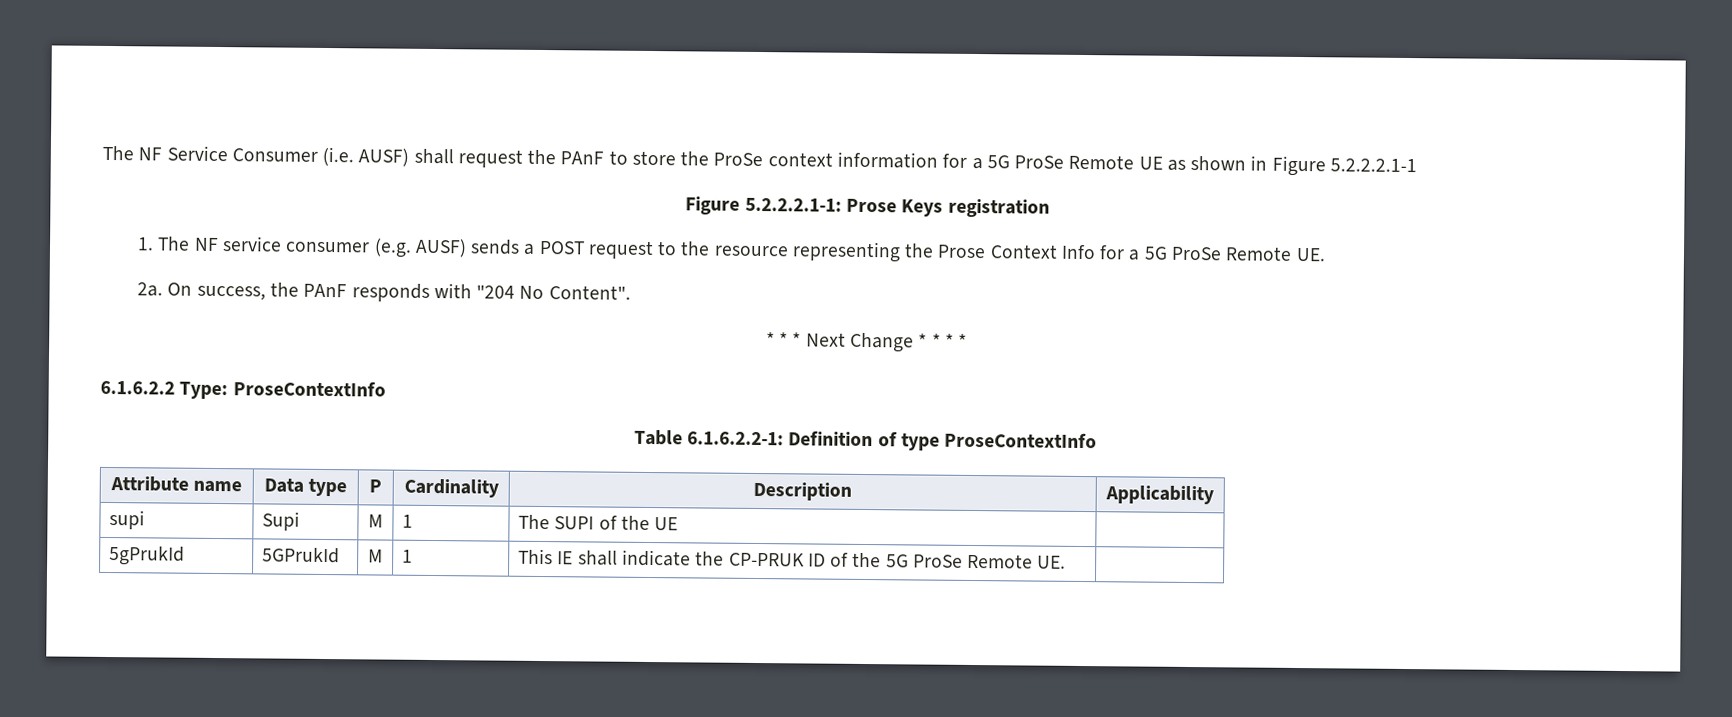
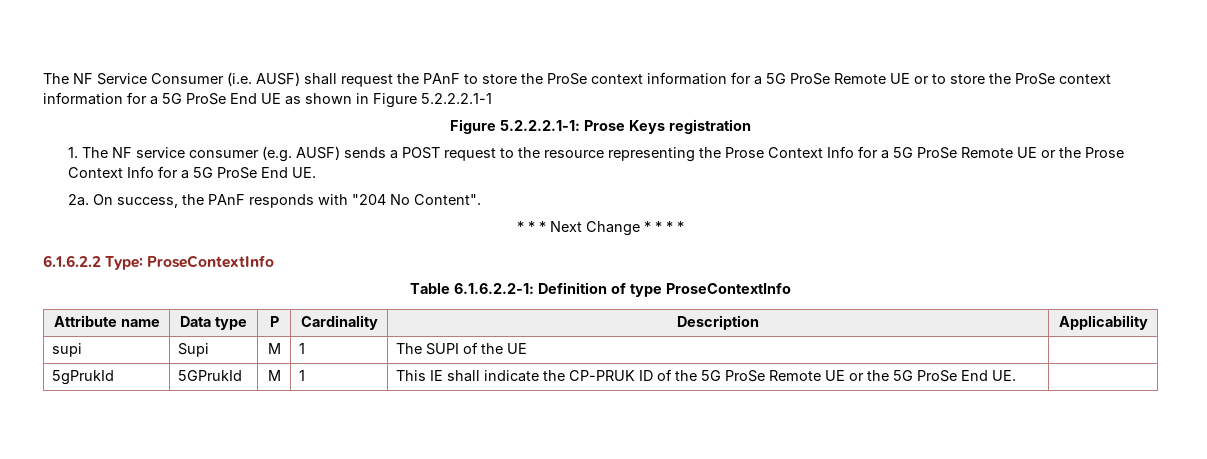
(1163, 163) none -> [914,73,1111,85] [43,92,281,105] or to store the ProSe context information for a 5G ProSe End UE
(1293, 253) none -> [1016,147,1124,158] [67,166,288,179] UE or the Prose Context Info for a 5G ProSe End
(1034, 561) none -> [825,370,989,382] UE or the 5G ProSe End

